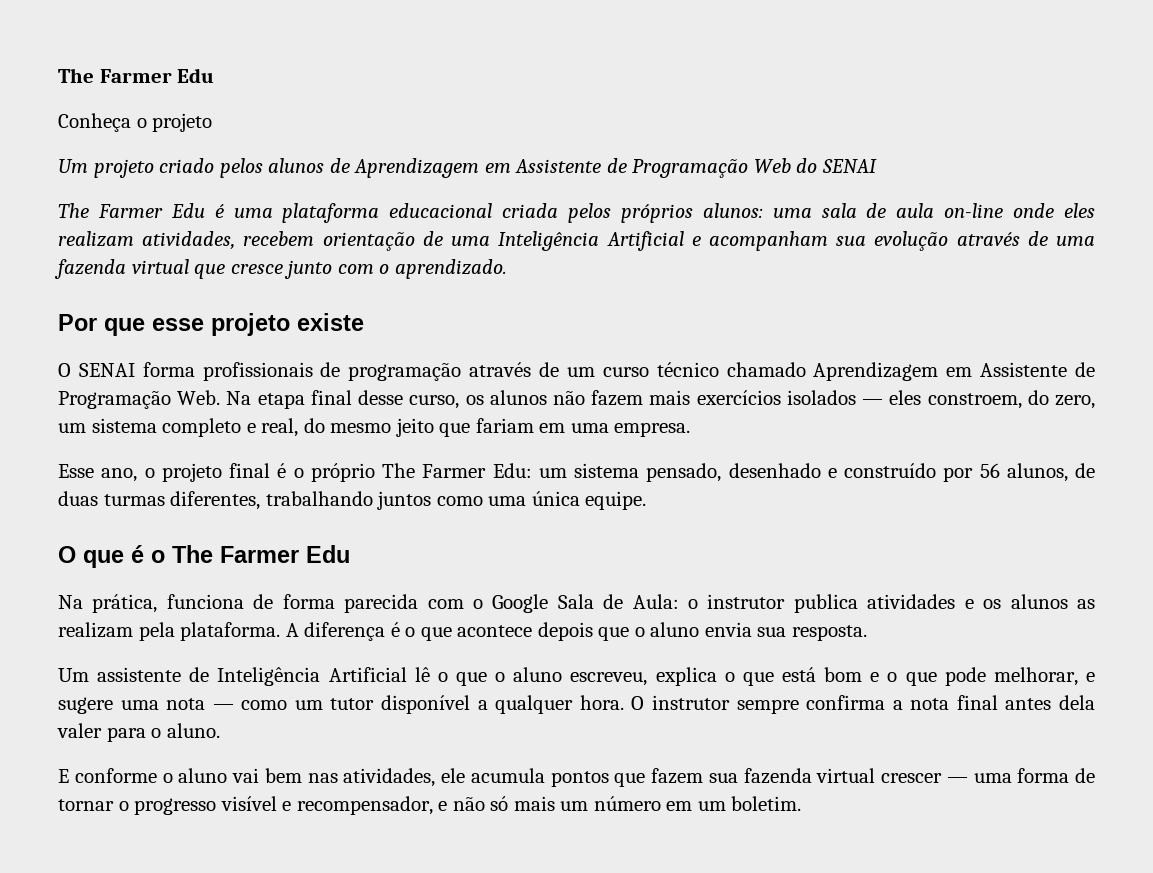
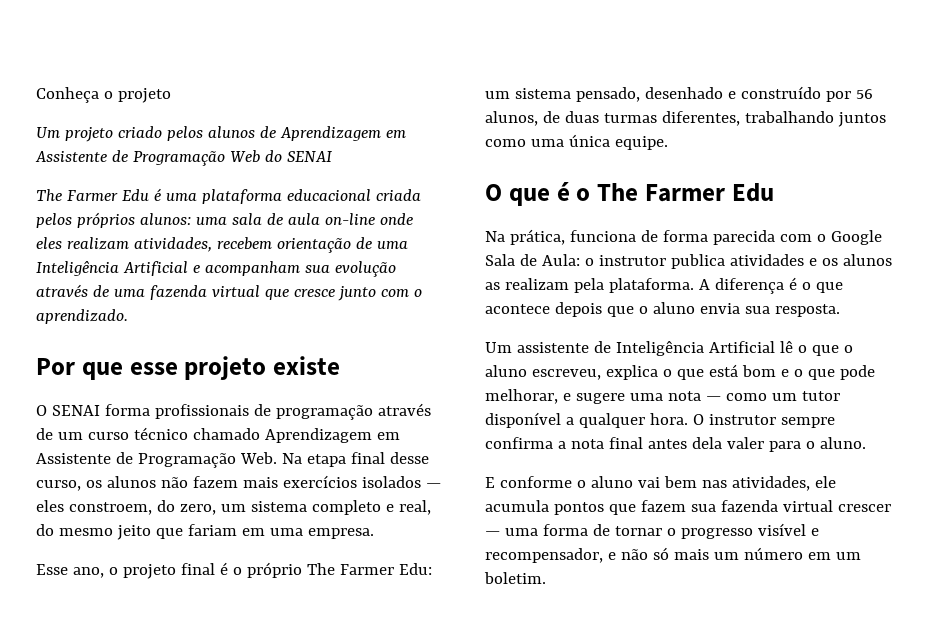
[58,68,215,83] The Farmer Edu // -> (36, 95) none

